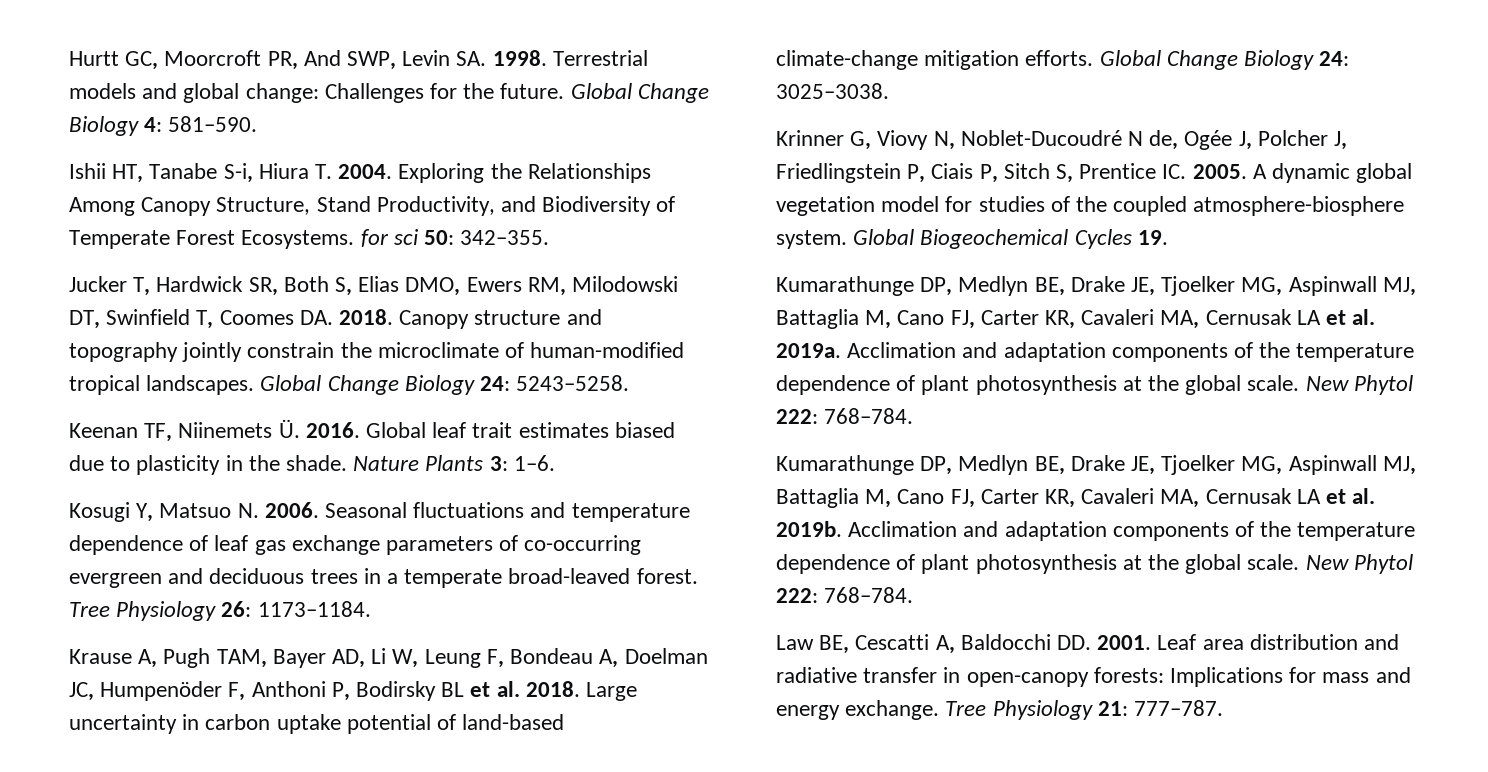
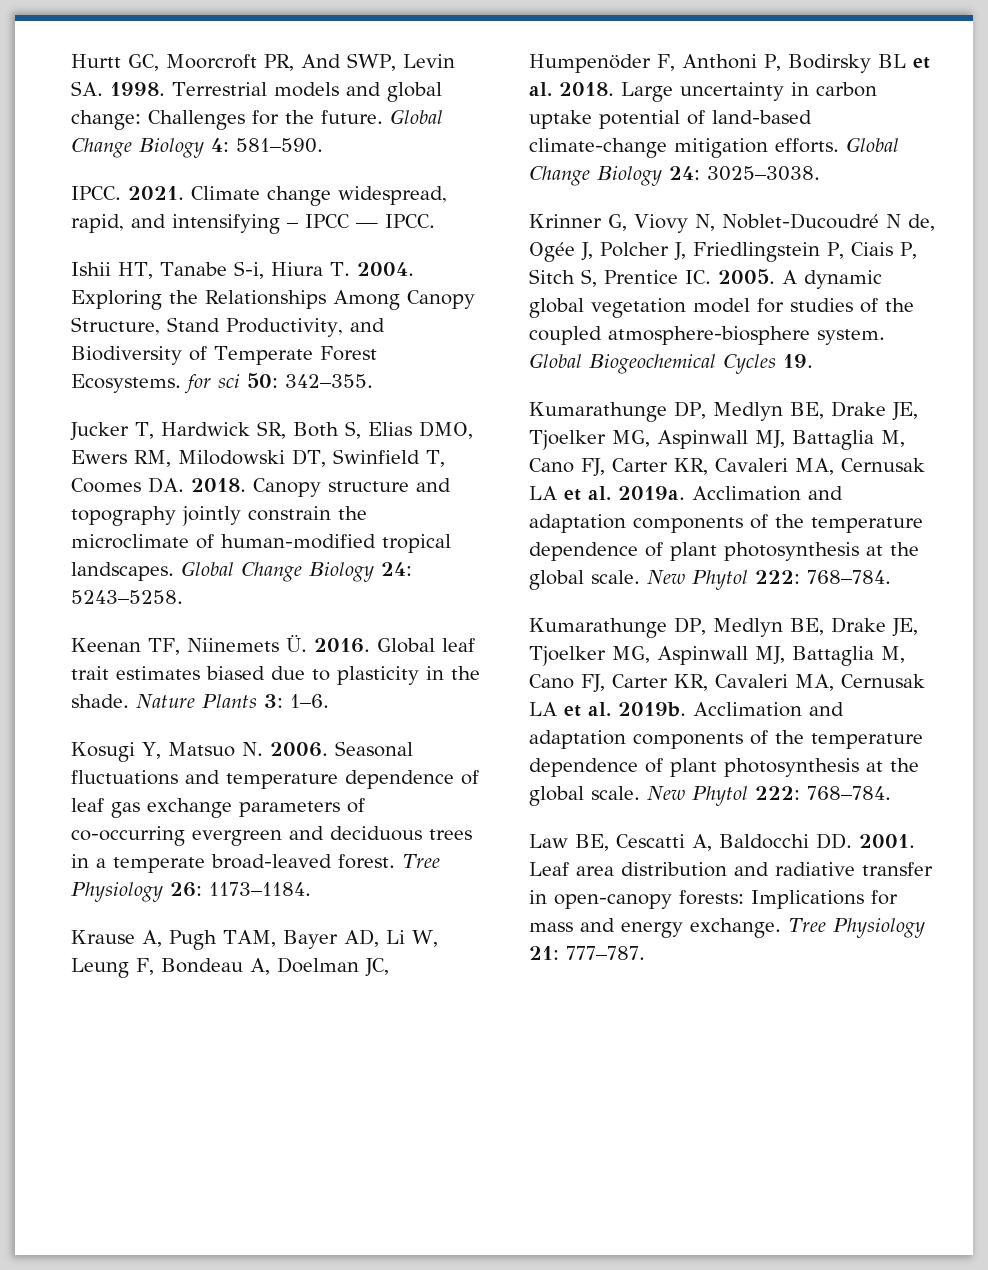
(258, 124) none -> [71,186,447,206] [71,214,435,234] // IPCC. 2021. Climate change widespread, rapid, and intensifying – IPCC — IPCC.

